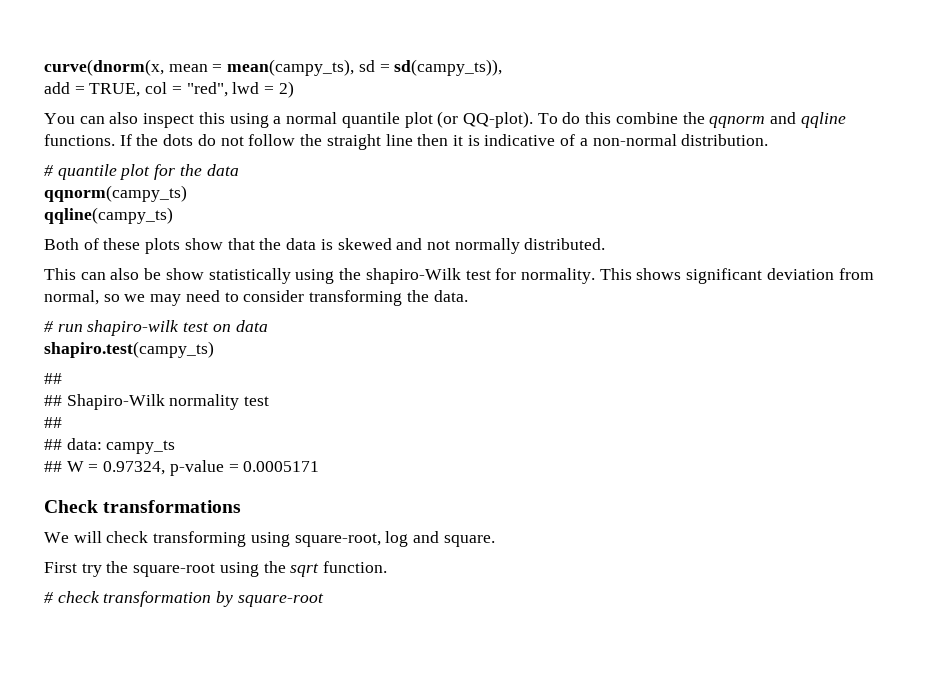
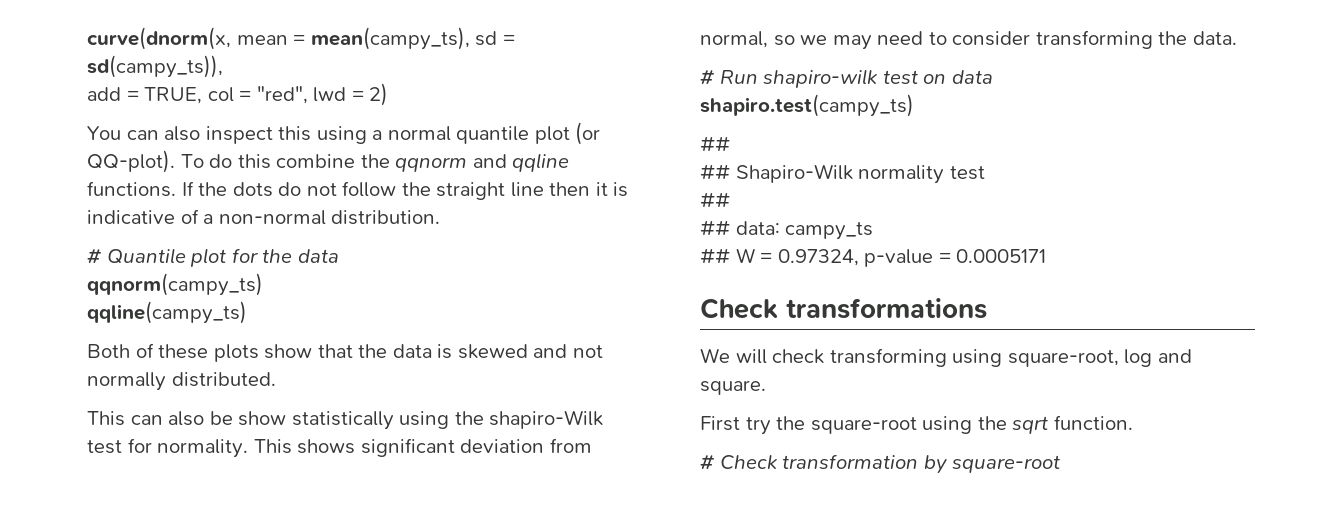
[57,164,117,180] quantile -> [106,248,186,264] Quantile
[57,324,83,332] run -> [719,70,758,84] Run
[57,591,100,603] check -> [719,455,778,469] Check

